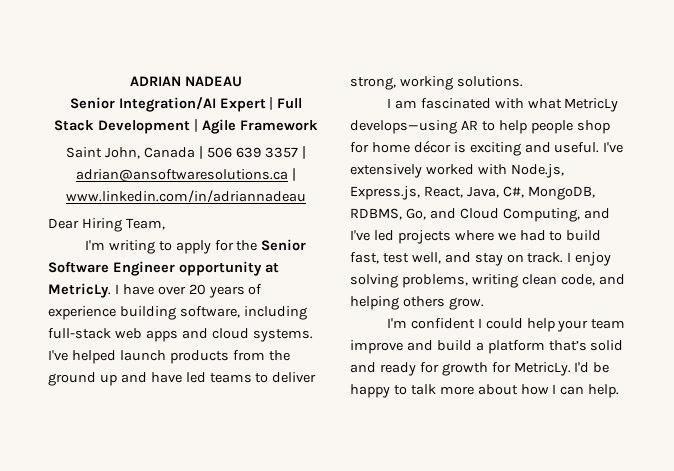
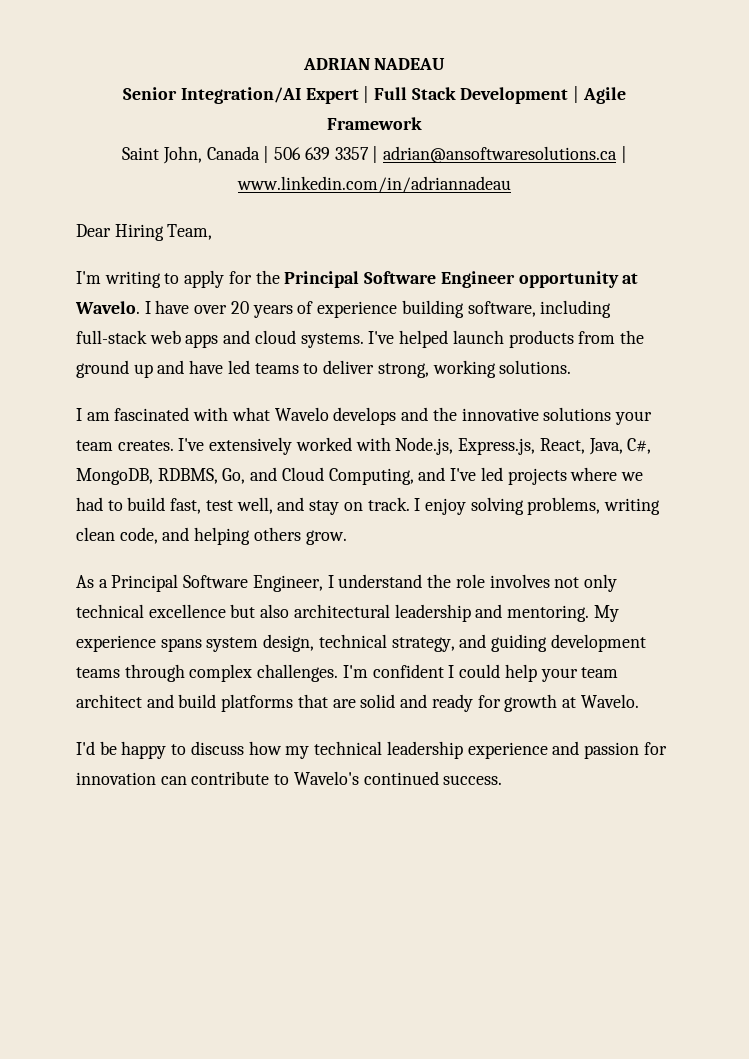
[261,239,307,251] Senior -> [284,271,360,288] Principal
[48,283,111,298] MetricLy. -> [75,301,140,314] Wavelo.
[564,98,619,112] [350,120,610,134] [350,140,600,156] MetricLy develops—using AR to help people shop for home décor is exciting and useful. -> [274,407,652,425] [76,440,174,451] Wavelo develops and the innovative solutions your team creates.
(484, 303) none -> [76,574,617,592] [76,604,619,622] [76,634,646,652] [76,664,339,682] As a Principal Software Engineer, I understand the role involves not only technical excellence but also architectural leadership and mentoring. My experience spans system design, technical strategy, and guiding development teams through complex challenges.
[350,340,403,354] improve -> [76,694,142,708] architect
[475,340,587,354] a platform that’s -> [221,694,356,712] platforms that are
[491,362,571,376] for MetricLy. -> [561,694,639,708] at Wavelo. //
[410,384,620,398] talk more about how I can help. -> [190,741,667,759] [76,771,503,785] discuss how my technical leadership experience and passion for innovation can contribute to Wavelo's continued success.

